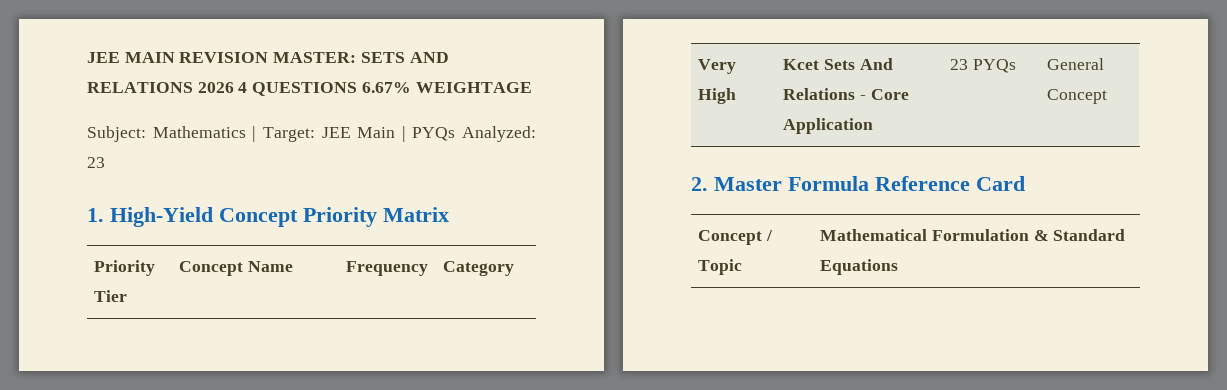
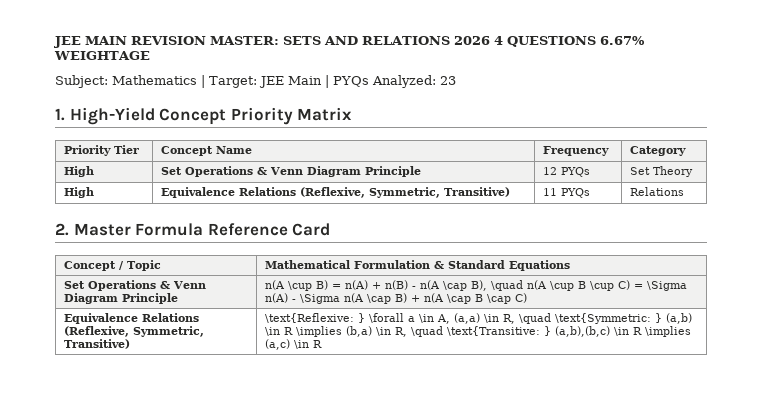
[698,59,737,74] [698,88,737,104] [783,58,893,70] [783,88,909,100] [783,118,874,134] [950,59,1016,73] [1047,58,1105,70] [1047,89,1108,104] Very High | Kcet Sets And Relations - Core Application | 23 PYQs | General Concept -> [63,166,94,177] [160,166,421,177] [542,167,590,177] [629,166,693,177] [63,187,94,198] [160,187,510,198] [542,188,590,198] [629,187,684,196] High | Set Operations & Venn Diagram Principle | 12 PYQs | Set Theory // High | Equivalence Relations (Reflexive, Symmetric, Transitive) | 11 PYQs | Relations
(899, 267) none -> [63,280,206,291] [63,293,178,304] [264,280,687,291] [264,293,527,304] [63,313,199,324] [63,326,204,337] [63,339,130,349] [264,313,692,324] [264,326,691,337] [264,339,322,350] // Set Operations & Venn Diagram Principle | n(A \cup B) = n(A) + n(B) - n(A \cap B), \quad n(A \cup B \cup C) = \Sigma n(A) - \Sigma n(A \cap B) + n(A \cap B \cap C) // Equivalence Relations (Reflexive, Symmetric, Transitive) | \text{Reflexive: } \forall a \in A, (a,a) \in R, \quad \text{Symmetric: } (a,b) \in R \implies (b,a) \in R, \quad \text{Transitive: } (a,b),(b,c) \in R \implies (a,c) \in R

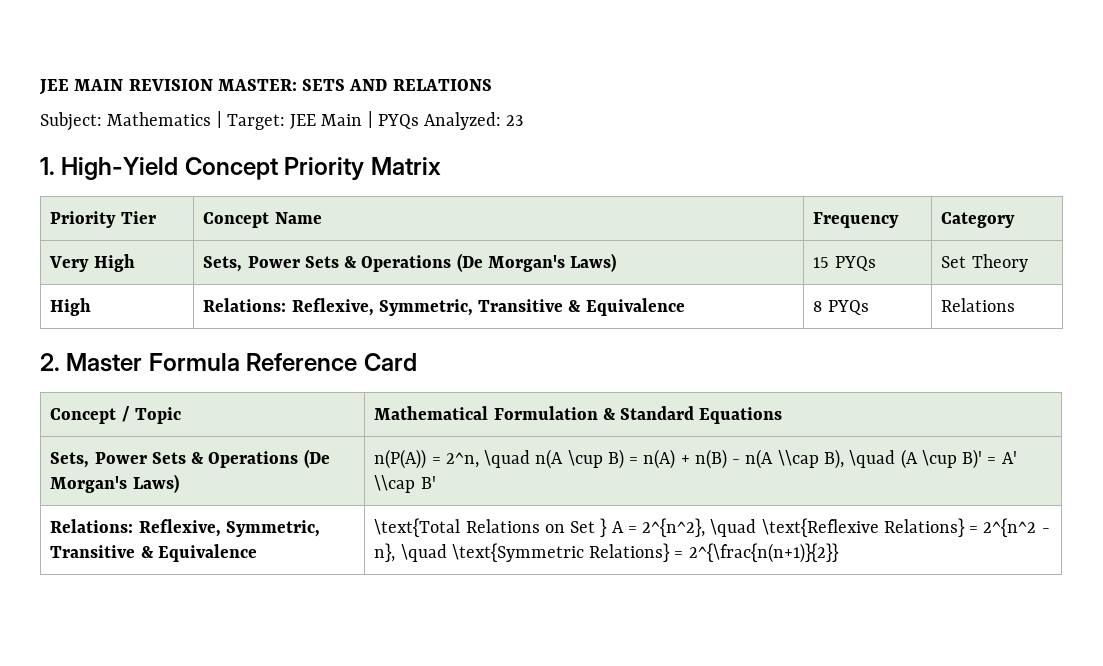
[454,36,645,47] [54,51,150,60] 2026 4 QUESTIONS 6.67% WEIGHTAGE -> (492, 85) none
[63,166,94,177] [160,166,421,177] [542,167,590,177] [629,166,693,177] [63,187,94,198] [160,187,510,198] [542,188,557,196] High | Set Operations & Venn Diagram Principle | 12 PYQs | Set Theory // High | Equivalence Relations (Reflexive, Symmetric, Transitive) | 11 -> [49,254,135,272] [203,253,617,272] [813,256,876,271] [941,254,1028,272] [50,298,92,316] [203,298,685,316] [813,301,823,312] Very High | Sets, Power Sets & Operations (De Morgan's Laws) | 15 PYQs | Set Theory // High | Relations: Reflexive, Symmetric, Transitive & Equivalence | 8
[63,280,206,291] [63,293,178,304] Set Operations & Venn Diagram Principle | -> [50,449,330,468] [50,474,179,493] [374,449,531,469] Sets, Power Sets & Operations (De Morgan's Laws) | n(P(A)) = 2^n, \quad
[442,281,467,291] \cap -> [777,450,819,468] \\cap
[526,280,687,291] [264,293,527,304] [63,313,199,324] [63,326,204,337] [63,339,130,349] [264,313,692,324] [264,326,691,337] [264,339,322,350] n(A \cup B \cup C) = \Sigma n(A) - \Sigma n(A \cap B) + n(A \cap B \cap C) // Equivalence Relations (Reflexive, Symmetric, Transitive) | \text{Reflexive: } \forall a \in A, (a,a) \in R, \quad \text{Symmetric: } (a,b) \in R \implies (b,a) \in R, \quad \text{Transitive: } (a,b),(b,c) \in R \implies (a,c) \in R -> [900,449,1017,469] [374,475,436,493] [50,519,320,537] [50,544,257,562] [374,518,1050,537] [374,543,839,563] (A \cup B)' = A' \\cap B' // Relations: Reflexive, Symmetric, Transitive & Equivalence | \text{Total Relations on Set } A = 2^{n^2}, \quad \text{Reflexive Relations} = 2^{n^2 - n}, \quad \text{Symmetric Relations} = 2^{\frac{n(n+1)}{2}}

